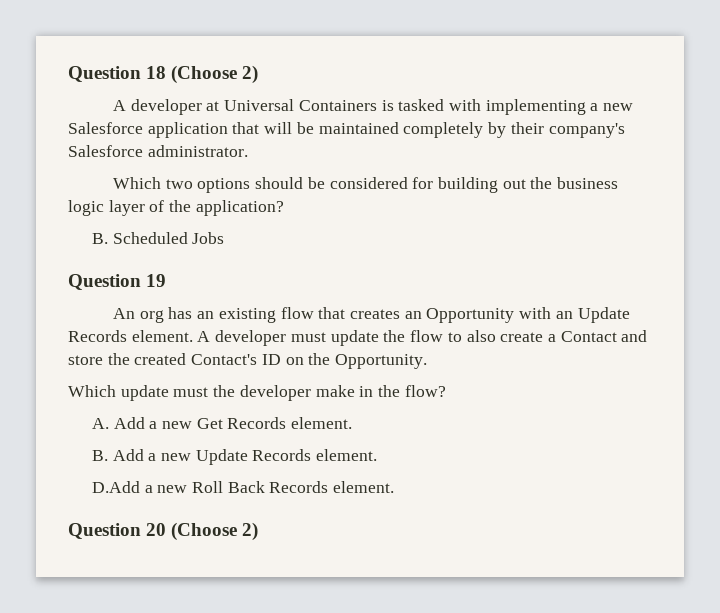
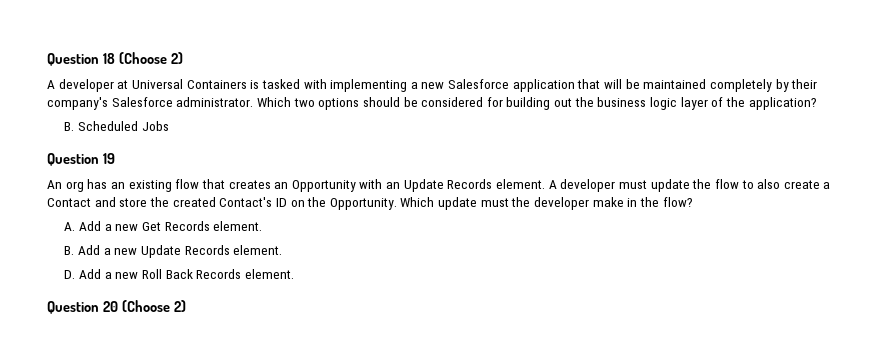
(248, 151) // -> (254, 102) none
(428, 361) // -> (397, 204) none
[91,481,140,493] D.Add -> [64,269,102,279] D. Add

